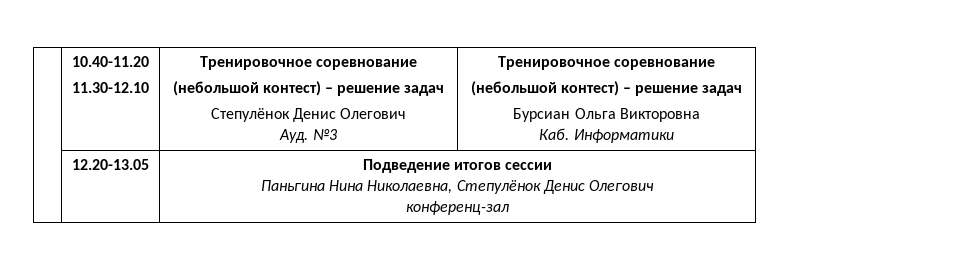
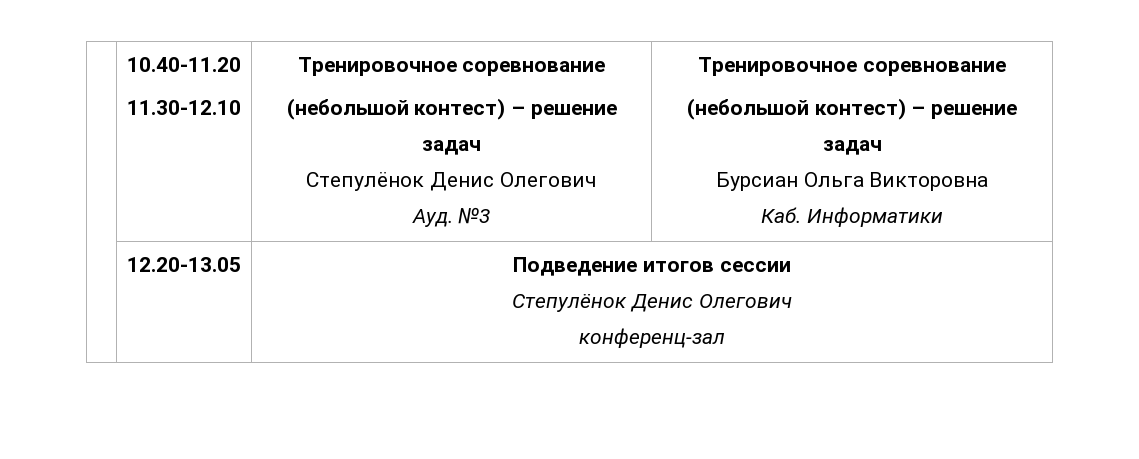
[261,180,453,194] Паньгина Нина Николаевна, -> (791, 266) none

